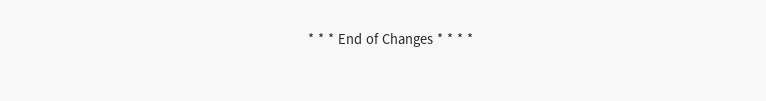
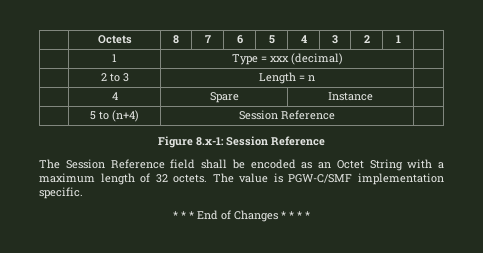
(308, 38) none -> [97,35,132,44] [173,35,179,44] [204,35,211,43] [236,35,243,44] [268,35,275,44] [300,35,307,43] [332,35,338,44] [363,35,370,43] [395,35,401,43] [112,54,117,62] [231,53,343,65] [100,73,129,82] [259,72,315,84] [111,92,118,100] [209,92,239,103] [328,92,373,101] [90,110,139,122] [239,110,335,120] [158,136,325,148] [39,159,444,171] [39,173,444,185] [39,187,83,199] | Octets | 8 | 7 | 6 | 5 | 4 | 3 | 2 | 1 | // | 1 | Type = xxx (decimal) | // | 2 to 3 | Length = n | // | 4 | Spare | Instance | // | 5 to (n+4) | Session Reference | // Figure 8.x-1: Session Reference // The Session Reference field shall be encoded as an Octet String with a maximum length of 32 octets. The value is PGW-C/SMF implementation specific. //

